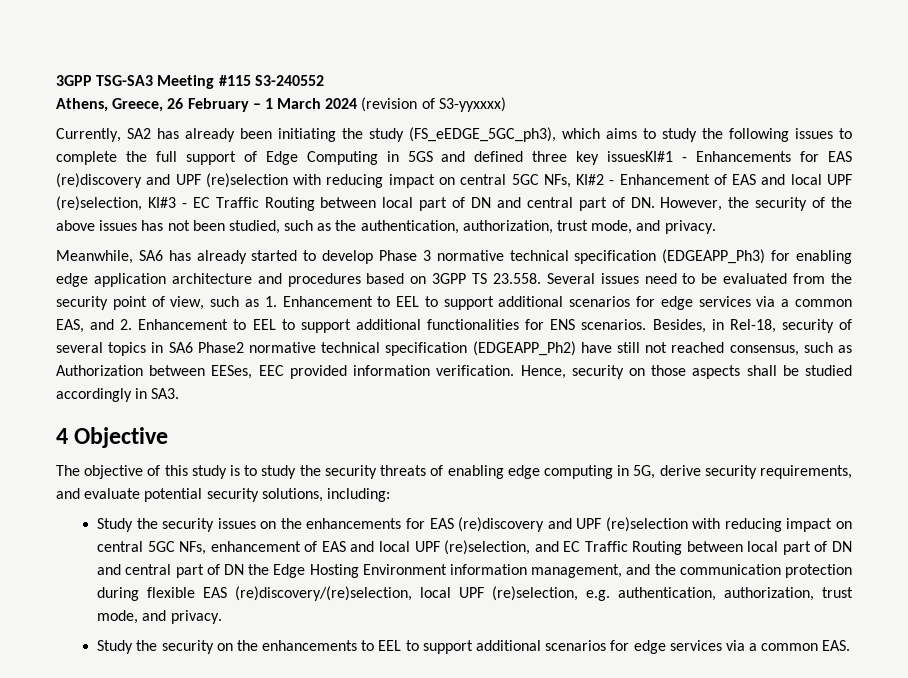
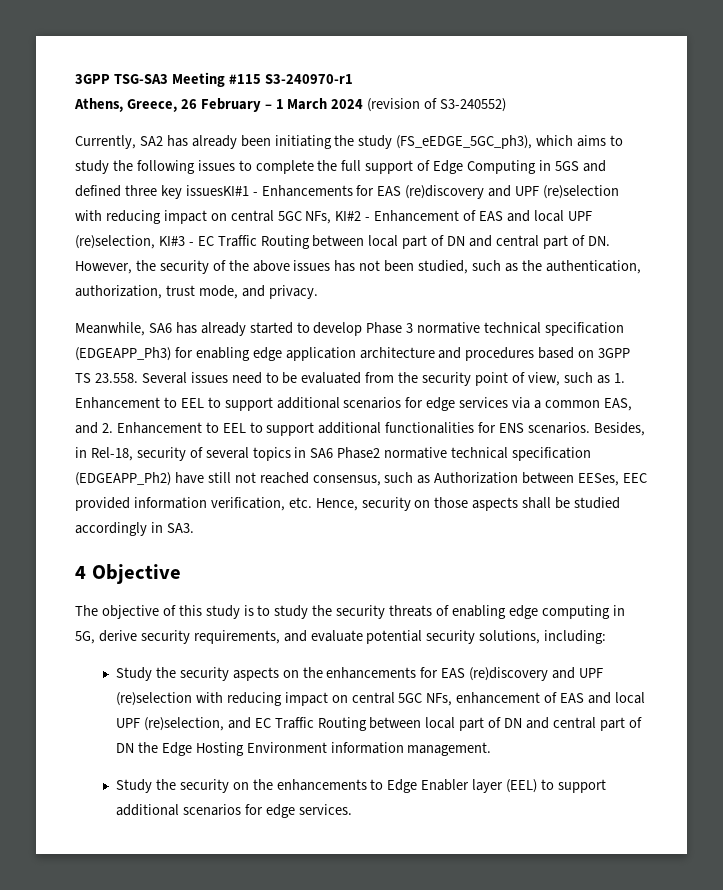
[254,75,324,86] S3-240552 -> [264,74,353,84] S3-240970-r1
[438,97,506,112] S3-yyxxxx) -> [440,98,507,112] S3-240552)
[436,365,515,376] verification. -> [210,497,312,511] verification, etc.
[217,518,256,529] issues -> [232,667,279,681] aspects
[531,564,852,578] [97,586,853,601] [97,610,222,624] management, and the communication protection during flexible EAS (re)discovery/(re)selection, local UPF (re)selection, e.g. authentication, authorization, trust mode, and privacy. -> [407,742,492,756] management.
[378,640,851,654] EEL to support additional scenarios for edge services via a common EAS. -> [387,779,606,793] [115,804,352,818] Edge Enabler layer (EEL) to support additional scenarios for edge services.

